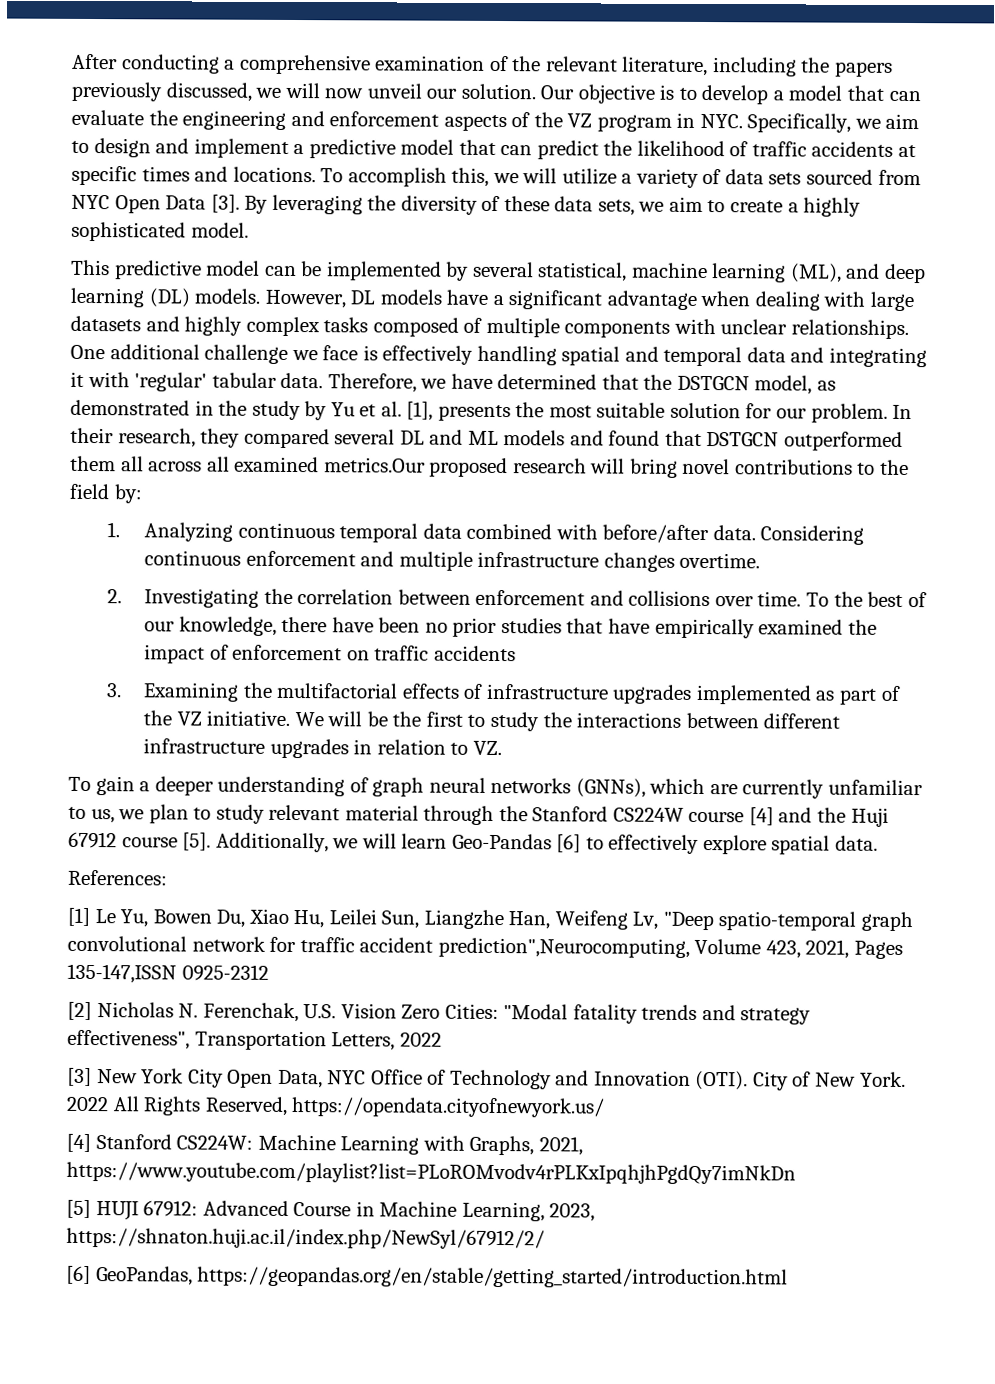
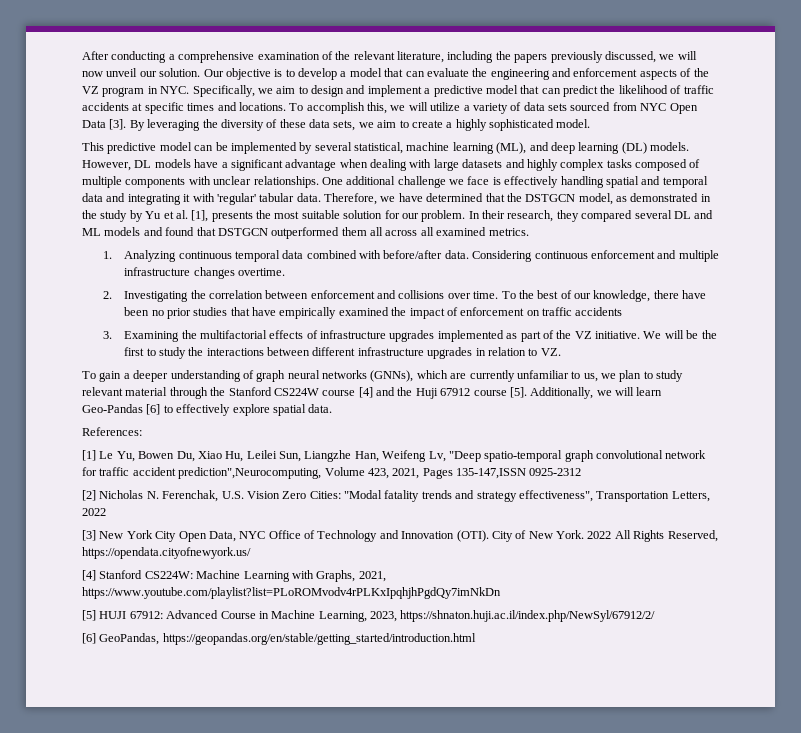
[323,457,909,478] [69,483,143,504] metrics.Our proposed research will bring novel contributions to the field by: -> [488,228,529,236] metrics.

